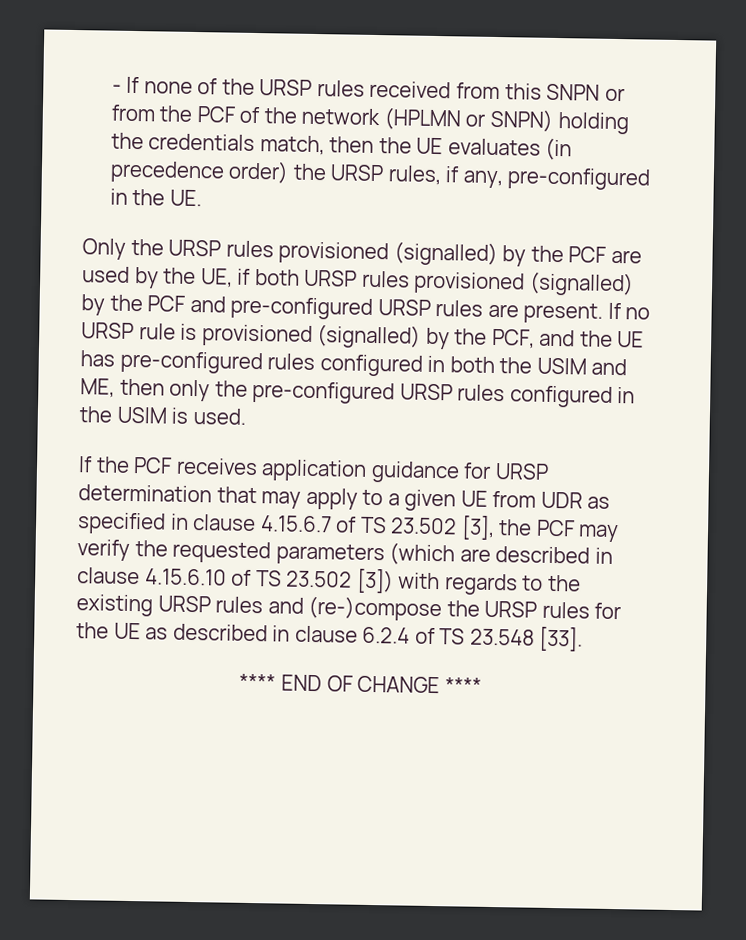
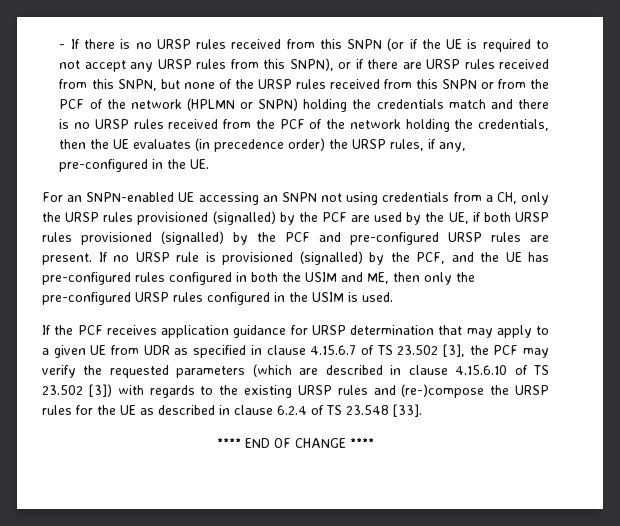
(141, 85) none -> [83,38,549,52] [59,58,549,72] [59,79,180,91] there is no URSP rules received from this SNPN (or if the UE is required to not accept any URSP rules from this SNPN), or if there are URSP rules received from this SNPN, but
[259,135,325,156] match, -> [448,99,549,109] [59,119,549,132] match and there is no URSP rules received from the PCF of the network holding the credentials,
[82,238,126,260] Only -> [42,192,549,205] For an SNPN-enabled UE accessing an SNPN not using credentials from a CH, only

